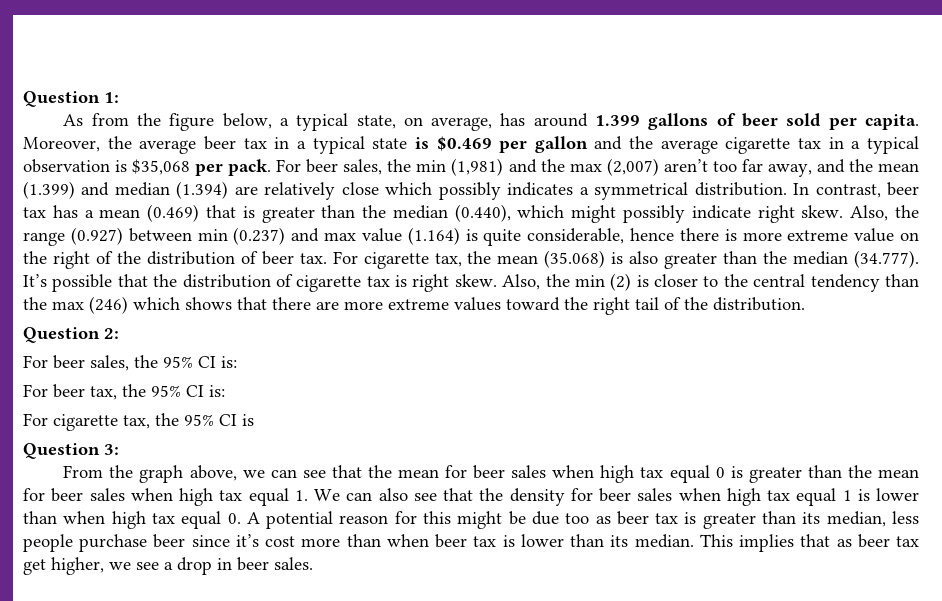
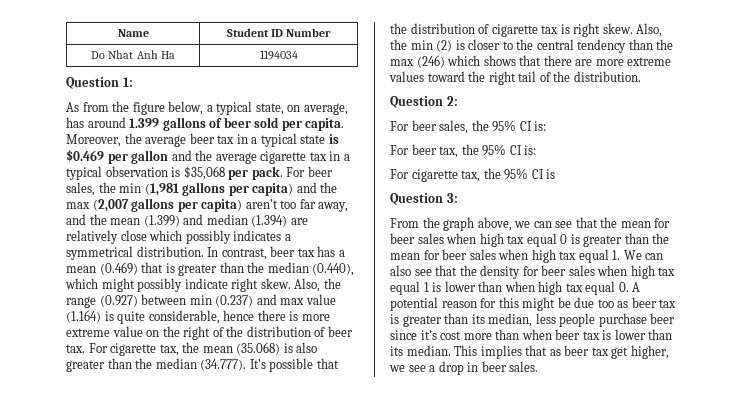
(23, 99) none -> [117,29,149,37] [226,28,332,37] [91,50,175,59] [259,50,298,60] Name | Student ID Number // Do Nhat Anh Ha | 1194034 //
[451,158,659,176] (1,981) and the max (2,007) -> [144,182,338,196] [66,198,243,212] (1,981 gallons per capita) and the max (2,007 gallons per capita)

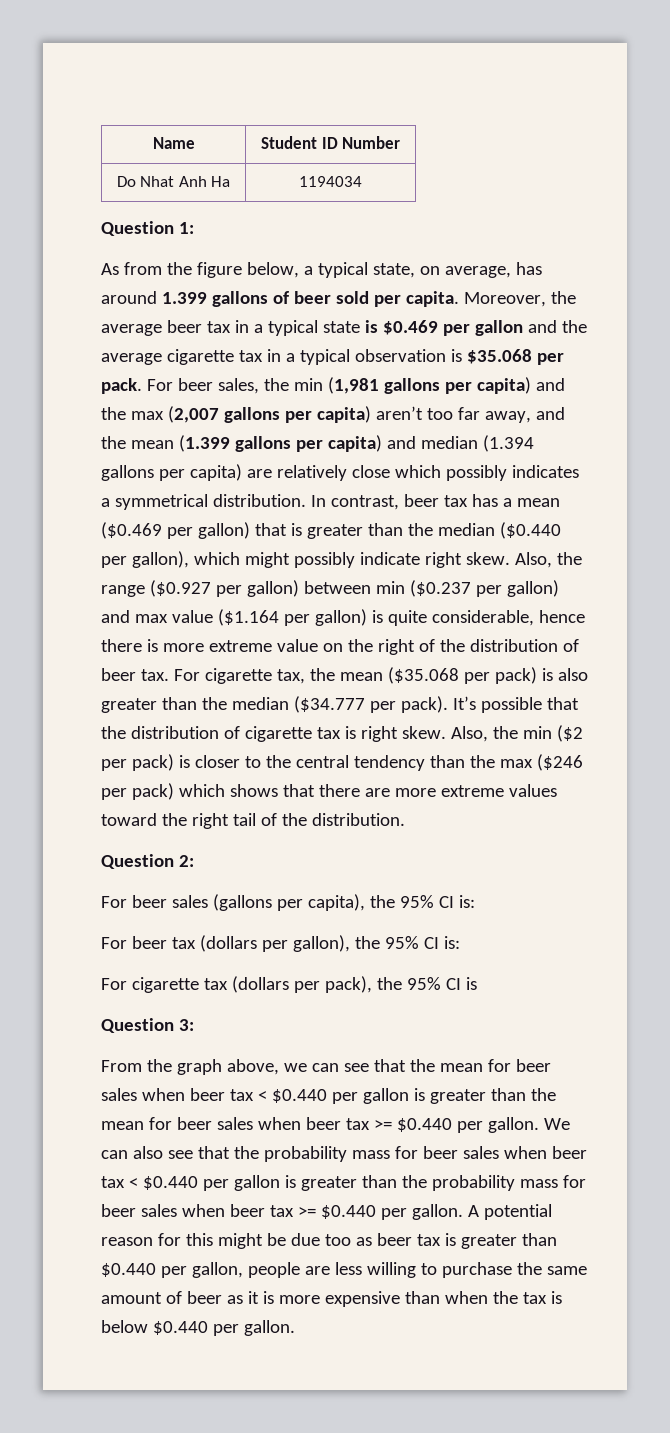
[183,166,225,180] $35,068 -> [466,349,532,364] $35.068
[143,214,288,227] (1.399) and median (1.394) -> [178,435,534,452] [101,464,242,481] (1.399 gallons per capita) and median (1.394 gallons per capita)
[99,262,138,275] (0.469) -> [101,522,250,539] ($0.469 per gallon)
[312,263,355,276] (0.440), -> [499,522,561,539] [101,551,189,568] ($0.440 per gallon),
[99,294,336,307] [66,310,101,323] (0.927) between min (0.237) and max value (1.164) -> [149,580,559,597] [101,609,367,626] ($0.927 per gallon) between min ($0.237 per gallon) and max value ($1.164 per gallon)
[236,342,281,355] (35.068) -> [387,667,537,684] ($35.068 per pack)
[200,359,247,371] (34.777). -> [293,696,448,713] ($34.777 per pack).
[436,40,453,52] (2) -> [556,725,583,742] [101,754,174,771] ($2 per pack)
[416,55,445,68] (246) -> [536,754,583,771] [101,783,174,800] ($246 per pack)
[439,120,469,134] sales, -> [171,894,365,911] sales (gallons per capita),
[439,146,459,158] tax, -> [171,935,350,952] tax (dollars per gallon),
[461,170,481,182] tax, -> [203,976,372,993] tax (dollars per pack),
[479,233,568,247] high tax equal 0 -> [189,1088,409,1104] beer tax < $0.440 per gallon
[531,249,621,263] high tax equal 1. -> [305,1117,539,1133] beer tax >= $0.440 per gallon.
[480,265,676,279] [390,281,629,295] density for beer sales when high tax equal 1 is lower than when high tax equal 0. -> [263,1146,587,1162] [101,1175,586,1191] [101,1204,463,1220] probability mass for beer sales when beer tax < $0.440 per gallon is greater than the probability mass for beer sales when beer tax >= $0.440 per gallon.
[471,313,676,327] [390,329,673,340] [390,345,669,359] [389,361,539,375] its median, less people purchase beer since it’s cost more than when beer tax is lower than its median. This implies that as beer tax get higher, we see a drop in beer sales. -> [101,1262,587,1278] [101,1291,562,1307] [101,1320,295,1336] $0.440 per gallon, people are less willing to purchase the same amount of beer as it is more expensive than when the tax is below $0.440 per gallon.

